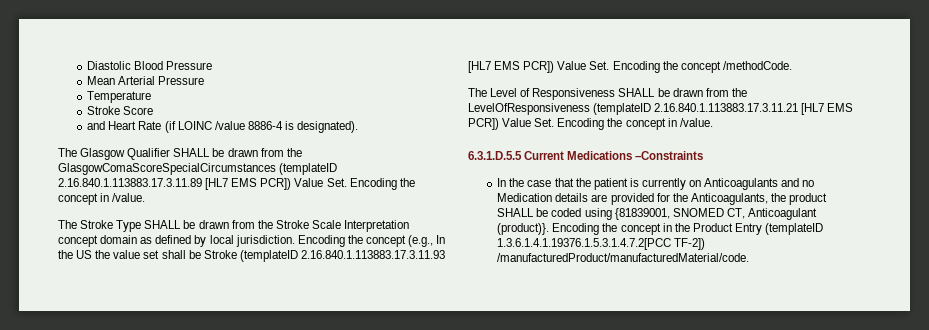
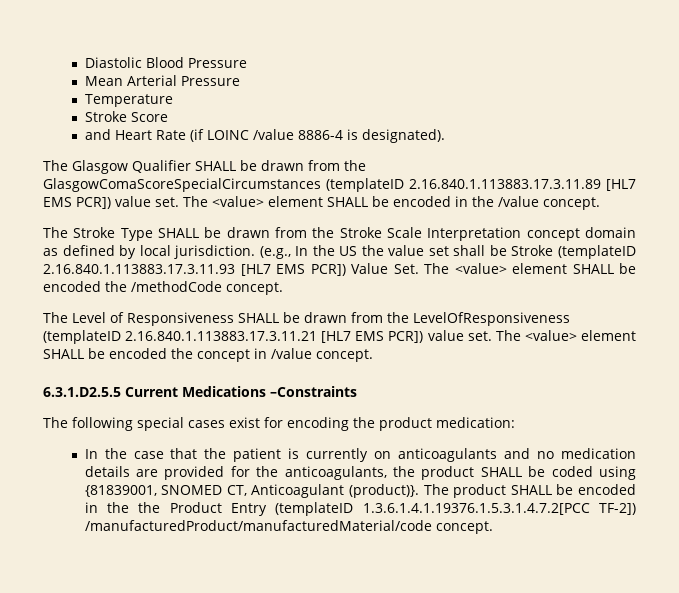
[294,178,415,190] [58,193,146,205] Value Set. Encoding the concept in /value. -> [115,196,600,210] value set. The <value> element SHALL be encoded in the /value concept.
[297,235,406,247] Encoding the concept -> (256, 252) none
[612,61,792,73] Encoding the concept /methodCode. -> [424,263,636,274] [43,281,283,295] The <value> element SHALL be encoded the /methodCode concept.
[502,118,713,130] [468,151,704,160] Value Set. Encoding the concept in /value. // 6.3.1.D.5.5 Current Medications –Constraints -> [427,330,636,341] [43,348,373,362] [43,386,357,397] [43,417,515,431] value set. The <value> element SHALL be encoded the concept in /value concept. // 6.3.1.D2.5.5 Current Medications –Constraints // The following special cases exist for encoding the product medication:
[704,178,779,190] Anticoagulants -> [398,448,498,462] anticoagulants
[497,193,553,202] Medication -> [561,448,637,459] medication
[690,193,768,205] Anticoagulants, -> [284,466,387,480] anticoagulants,
[552,223,672,235] Encoding the concept in -> [423,484,636,498] [84,502,129,513] The product SHALL be encoded in the
[497,253,750,262] /manufacturedProduct/manufacturedMaterial/code. -> [84,520,493,534] /manufacturedProduct/manufacturedMaterial/code concept.

